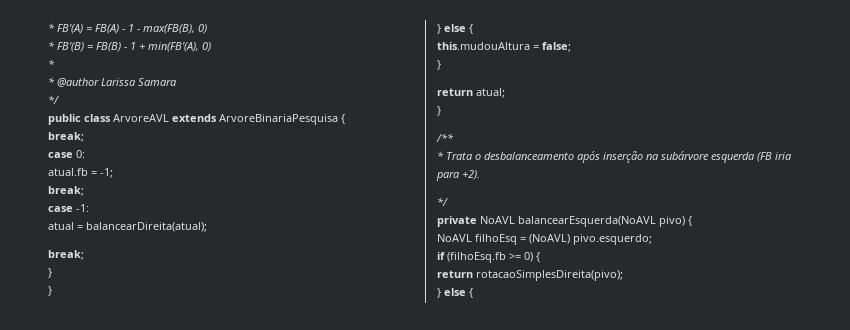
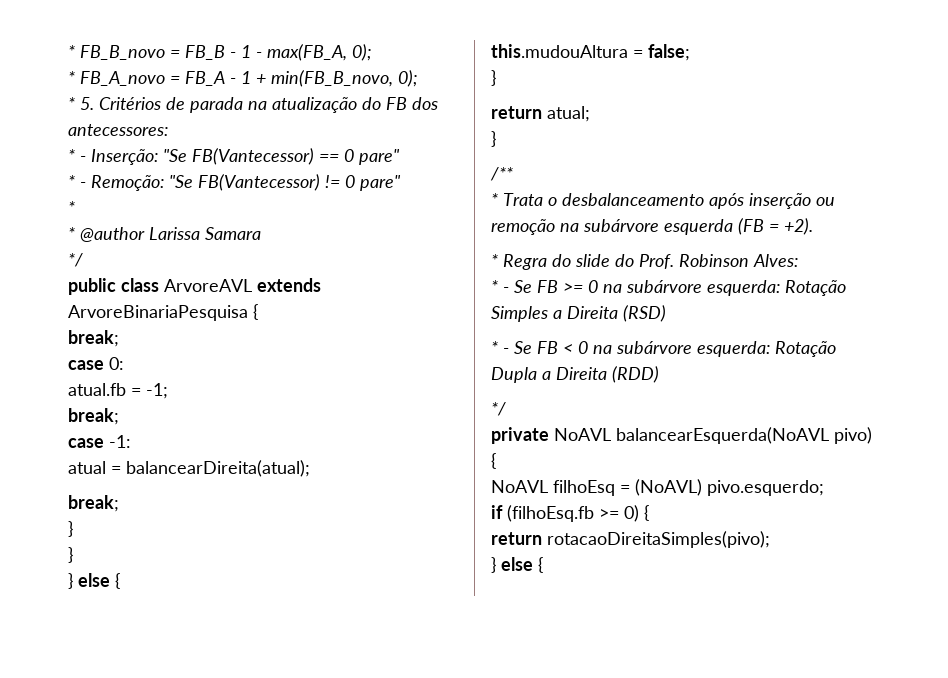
[48,23,119,34] * FB'(A) = FB(A) -> [68,45,225,60] * FB_B_novo = FB_B
[143,24,207,34] [48,41,211,52] max(FB(B), 0) // * FB'(B) = FB(B) - 1 + min(FB'(A), 0) -> [267,44,372,61] [68,70,418,87] [68,97,438,113] [68,124,168,136] [68,148,400,165] [68,174,401,191] max(FB_A, 0); // * FB_A_novo = FB_A - 1 + min(FB_B_novo, 0); // * 5. Critérios de parada na atualização do FB dos antecessores: // * - Inserção: "Se FB(Vantecessor) == 0 pare" // * - Remoção: "Se FB(Vantecessor) != 0 pare"
(643, 157) none -> [816,197,835,206] [491,219,555,235] ou remoção
[775,152,792,160] [436,171,460,181] iria para -> [769,224,779,232] =
(480, 175) none -> [491,254,798,270] [491,280,846,296] [491,305,666,322] [491,341,836,357] [491,366,659,383] // * Regra do slide do Prof. Robinson Alves: // * - Se FB >= 0 na subárvore esquerda: Rotação Simples a Direita (RSD) // * - Se FB < 0 na subárvore esquerda: Rotação Dupla a Direita (RDD)
[476,270,623,281] rotacaoSimplesDireita(pivo); -> [547,531,770,548] rotacaoDireitaSimples(pivo);

